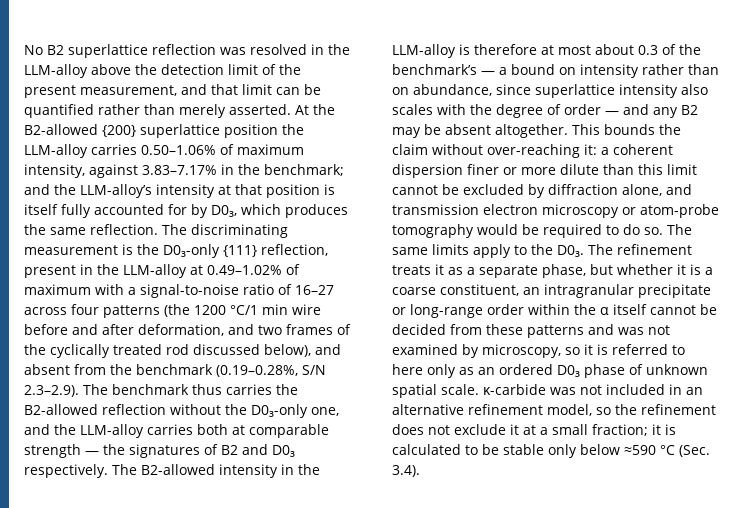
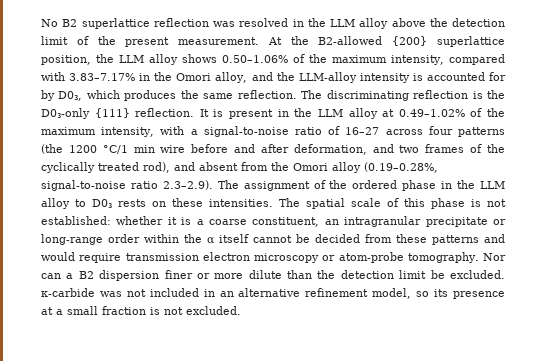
[24,64,88,78] LLM-alloy -> [330,18,389,29] LLM alloy
[80,84,321,96] [24,104,291,118] measurement, and that limit can be quantified rather than merely asserted. -> [178,37,260,45] measurement.
[224,124,304,138] [24,144,137,158] position the LLM-alloy carries -> [41,54,218,65] position, the LLM alloy shows
[237,144,304,155] [24,164,138,178] maximum intensity, against -> [309,54,505,65] [41,72,65,81] the maximum intensity, compared with
[264,164,344,176] [24,184,335,198] [24,204,91,218] benchmark; and the LLM-alloy’s intensity at that position is itself fully -> [176,72,423,83] Omori alloy, and the LLM-alloy intensity is
[24,245,118,255] measurement -> [413,90,469,99] reflection
[261,244,328,256] reflection, -> [135,108,224,117] reflection. It is
[123,264,187,278] LLM-alloy -> [317,108,378,119] LLM alloy
[24,284,91,295] maximum -> [487,108,506,117] [41,127,155,137] the maximum intensity,
[166,344,311,357] rod discussed below), -> [143,162,170,173] rod),
[136,364,326,377] [24,384,298,397] [24,404,339,418] [24,424,329,438] [24,444,295,458] [24,464,320,478] [392,44,701,58] [392,64,719,78] [392,84,708,98] [392,104,698,118] [392,124,681,138] [392,144,673,158] [392,164,697,178] [392,184,692,198] [392,204,719,218] [392,224,692,238] [392,244,692,258] [392,264,613,278] benchmark (0.19–0.28%, S/N 2.3–2.9). The benchmark thus carries the B2-allowed reflection without the D0₃-only one, and the LLM-alloy carries both at comparable strength — the signatures of B2 and D0₃ respectively. The B2-allowed intensity in the LLM-alloy is therefore at most about 0.3 of the benchmark’s — a bound on intensity rather than on abundance, since superlattice intensity also scales with the degree of order — and any B2 may be absent altogether. This bounds the claim without over-reaching it: a coherent dispersion finer or more dilute than this limit cannot be excluded by diffraction alone, and transmission electron microscopy or atom-probe tomography would be required to do so. The same limits apply to the D0₃. The refinement treats it as a separate phase, but -> [293,162,438,173] [41,180,506,191] [41,198,506,209] [41,216,111,225] Omori alloy (0.19–0.28%, signal-to-noise ratio 2.3–2.9). The assignment of the ordered phase in the LLM alloy to D0₃ rests on these intensities. The spatial scale of this phase is not established:
[618,325,670,335] [392,344,685,358] [392,364,708,378] [392,384,479,398] was not examined by microscopy, so it is referred to here only as an ordered D0₃ phase of unknown spatial scale. -> [41,252,506,263] [41,270,505,281] would require transmission electron microscopy or atom-probe tomography. Nor can a B2 dispersion finer or more dilute than the detection limit be excluded.
[615,404,716,415] [392,424,676,436] [392,444,710,458] [392,465,420,477] the refinement does not exclude it at a small fraction; it is calculated to be stable only below ≈590 °C (Sec. 3.4). -> [434,289,506,299] [41,306,241,315] its presence at a small fraction is not excluded.

